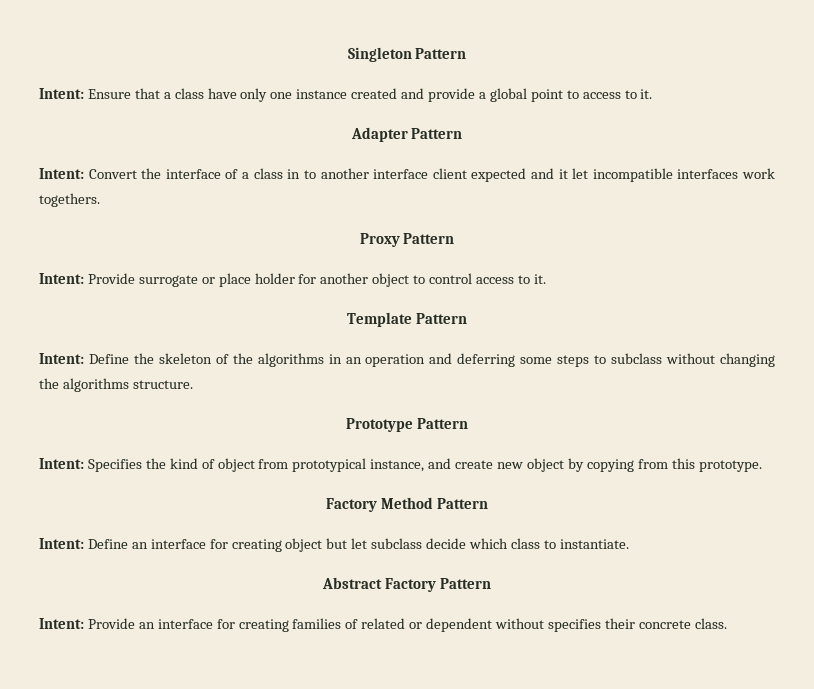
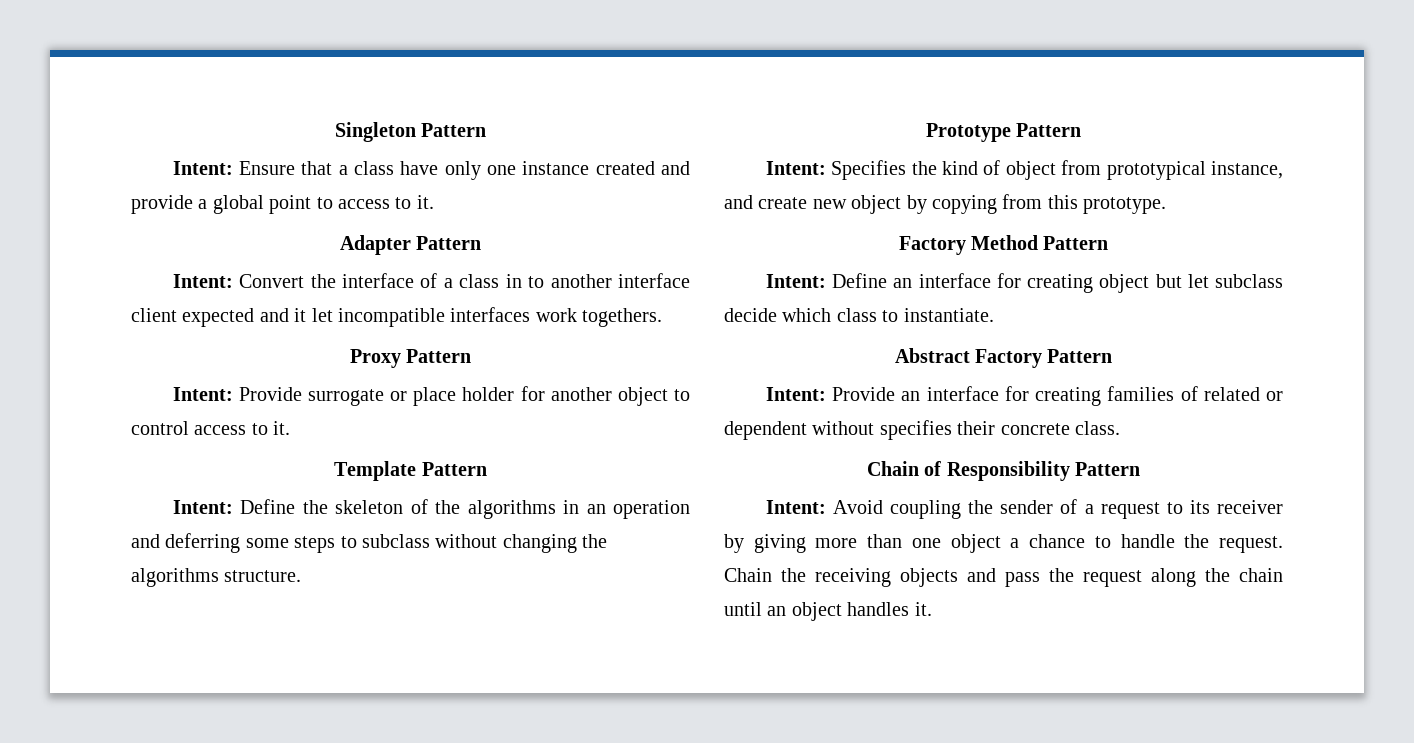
(727, 623) none -> [866,461,1141,481] [765,499,1283,519] [724,534,1283,553] [724,568,1283,587] [724,602,932,621] // Chain of Responsibility Pattern // Intent: Avoid coupling the sender of a request to its receiver by giving more than one object a chance to handle the request. Chain the receiving objects and pass the request along the chain until an object handles it.

